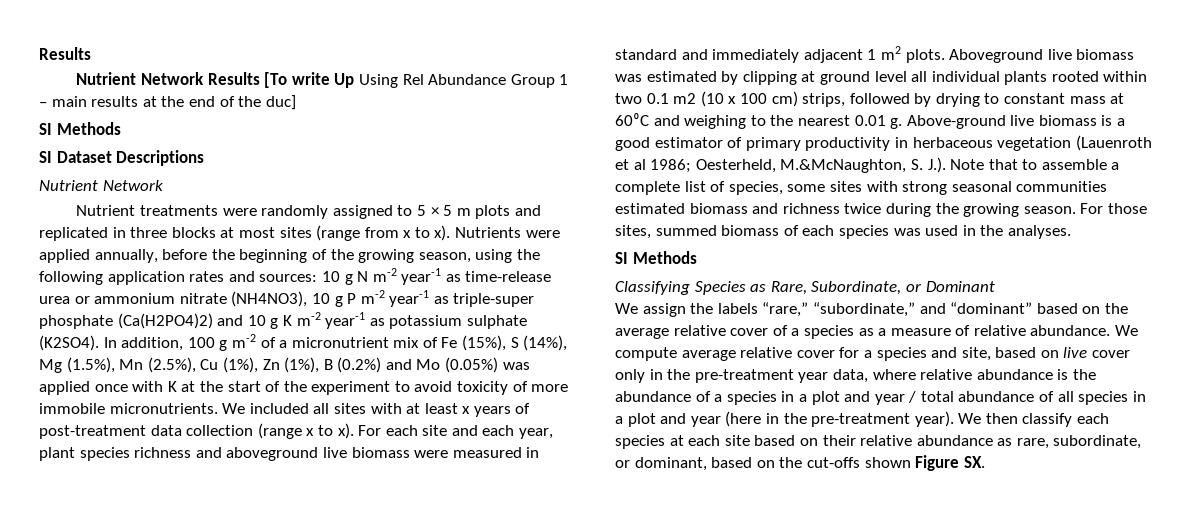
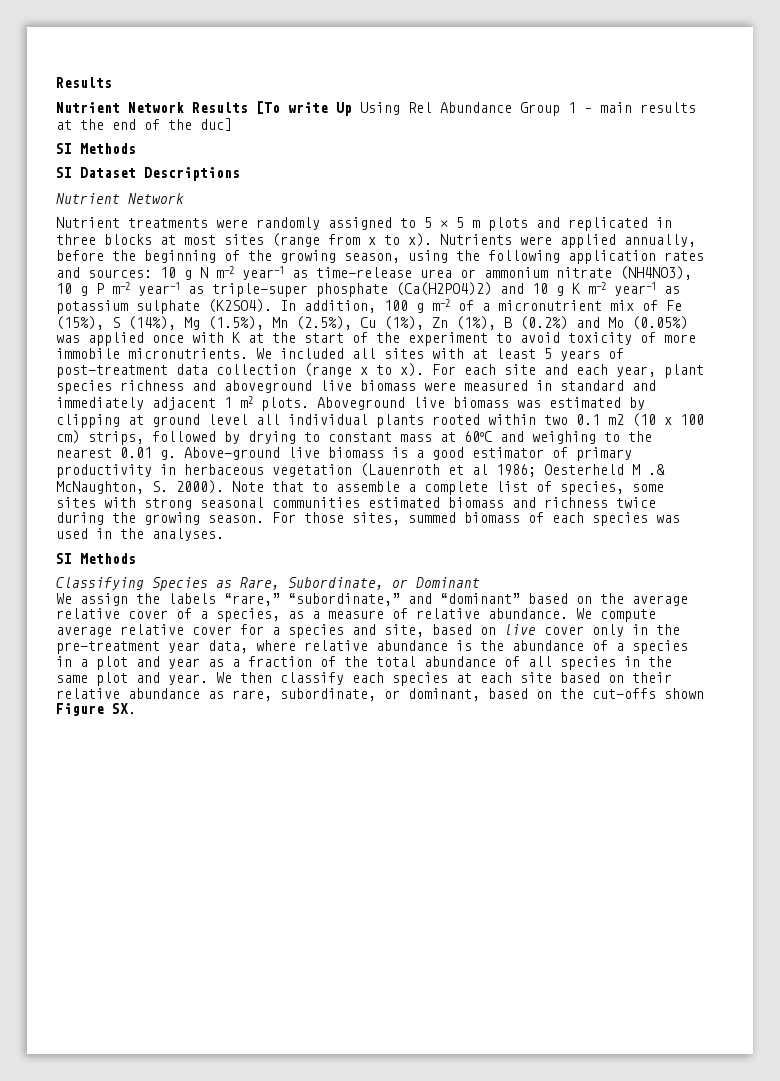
[462,406,471,414] x -> [544,348,552,359] 5
[695,157,946,173] Oesterheld, M.&McNaughton, S. J.). -> [544,464,665,475] [56,480,224,494] Oesterheld M .& McNaughton, S. 2000).
[803,325,854,339] species -> [216,608,280,622] species,
[908,391,917,403] / -> [208,656,368,667] as a fraction of the
[615,411,954,427] a plot and year (here in the pre-treatment year). -> [648,656,672,667] [56,672,208,686] the same plot and year.

